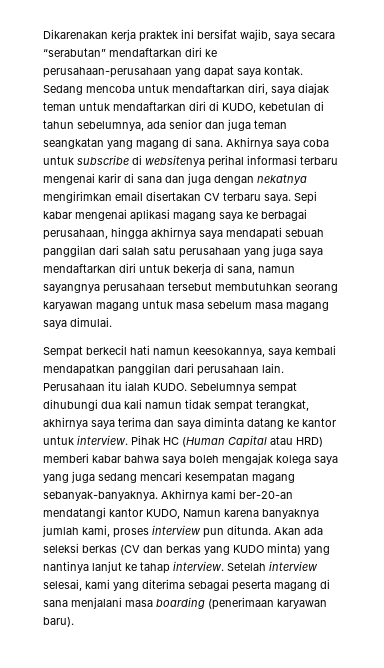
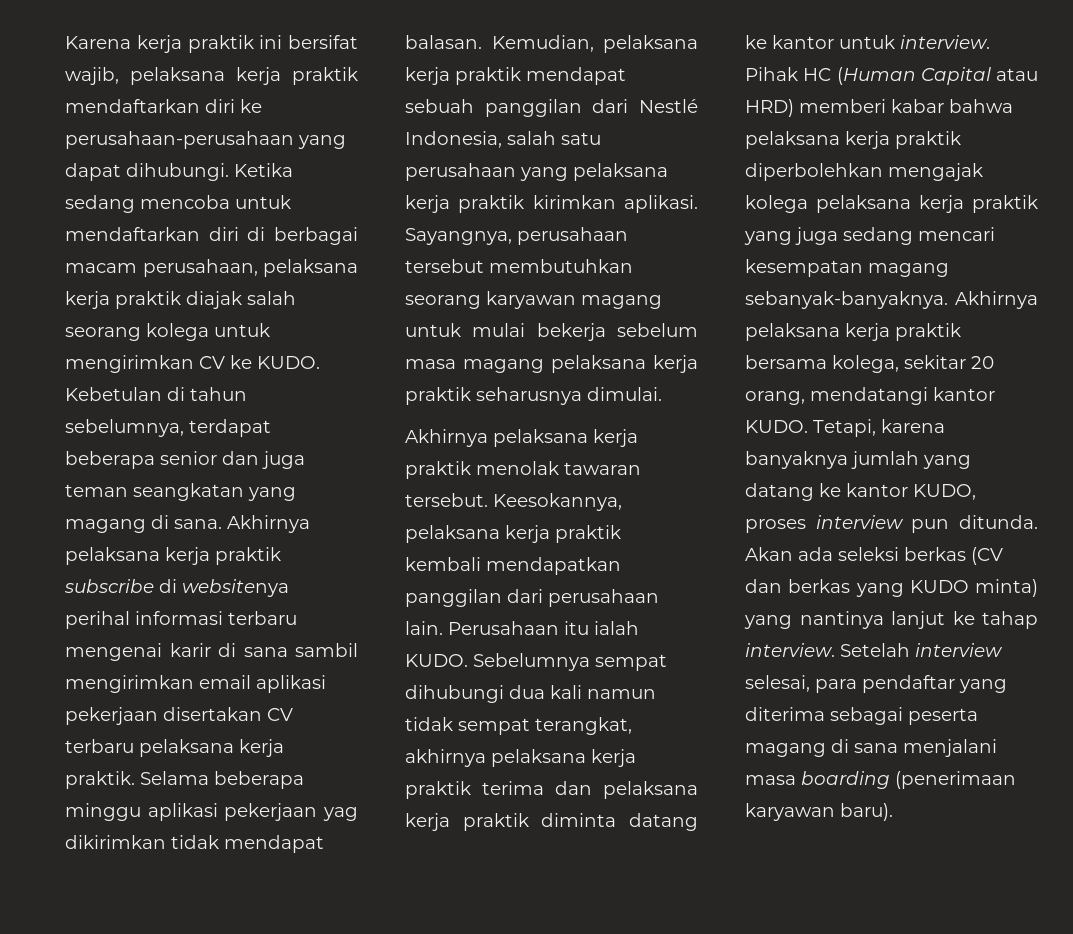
[43,29,335,42] [43,48,106,57] Dikarenakan kerja praktek ini bersifat wajib, saya secara “serabutan” -> [65,35,358,53] [65,67,358,85] Karena kerja praktik ini bersifat wajib, pelaksana kerja praktik
[237,66,303,77] [43,83,329,95] [43,101,311,113] saya kontak. Sedang mencoba untuk mendaftarkan diri, saya diajak teman untuk mendaftarkan diri di KUDO, kebetulan -> [126,163,293,181] [65,195,291,213] [65,227,358,245] [65,259,358,277] [65,291,296,309] [65,323,270,341] [65,355,320,373] [65,387,162,401] dihubungi. Ketika sedang mencoba untuk mendaftarkan diri di berbagai macam perusahaan, pelaksana kerja praktik diajak salah seorang kolega untuk mengirimkan CV ke KUDO. Kebetulan
[147,121,166,129] ada -> [189,419,271,437] [65,451,155,469] terdapat beberapa
[276,139,329,149] [43,156,74,165] saya coba untuk -> [65,547,281,565] pelaksana kerja praktik
[165,173,307,185] [43,191,317,204] [43,209,307,222] [43,227,282,240] dan juga dengan nekatnya mengirimkan email disertakan CV terbaru saya. Sepi kabar mengenai aplikasi magang saya ke berbagai perusahaan, hingga akhirnya saya mendapati -> [295,643,358,657] [65,675,326,693] [65,707,293,725] [65,739,284,757] [65,771,304,789] [65,803,358,821] [65,835,324,853] [405,35,698,53] [405,67,626,85] sambil mengirimkan email aplikasi pekerjaan disertakan CV terbaru pelaksana kerja praktik. Selama beberapa minggu aplikasi pekerjaan yag dikirimkan tidak mendapat balasan. Kemudian, pelaksana kerja praktik mendapat
(119, 250) none -> [639,99,698,113] [405,131,502,148] Nestlé Indonesia,
[272,245,323,257] [43,263,295,275] [43,284,100,293] juga saya mendaftarkan diri untuk bekerja di sana, namun sayangnya -> [573,163,668,181] [405,195,698,213] [405,228,512,245] pelaksana kerja praktik kirimkan aplikasi. Sayangnya,
[176,302,204,309] masa -> [472,323,606,341] mulai bekerja
[43,317,112,329] [43,345,292,358] saya dimulai. // Sempat berkecil hati namun keesokannya, saya -> [551,355,698,373] [405,387,662,405] [405,429,638,447] [405,461,641,479] [405,493,622,511] [405,525,621,543] pelaksana kerja praktik seharusnya dimulai. // Akhirnya pelaksana kerja praktik menolak tawaran tersebut. Keesokannya, pelaksana kerja praktik
[91,417,201,429] saya terima dan saya -> [491,749,636,767] [405,781,698,799] [405,813,529,831] pelaksana kerja praktik terima dan pelaksana kerja praktik
[162,453,338,465] saya boleh mengajak kolega saya -> [745,131,961,149] [745,163,983,181] [745,195,1038,213] pelaksana kerja praktik diperbolehkan mengajak kolega pelaksana kerja praktik
[211,489,293,499] [43,507,319,519] [42,525,110,537] kami ber-20-an mendatangi kantor KUDO, Namun karena banyaknya jumlah kami, -> [745,323,961,341] [745,355,994,373] [745,387,995,405] [745,419,945,437] [745,451,971,469] [745,483,976,501] pelaksana kerja praktik bersama kolega, sekitar 20 orang, mendatangi kantor KUDO. Tetapi, karena banyaknya jumlah yang datang ke kantor KUDO,
[85,579,110,589] kami -> [815,675,955,693] para pendaftar

